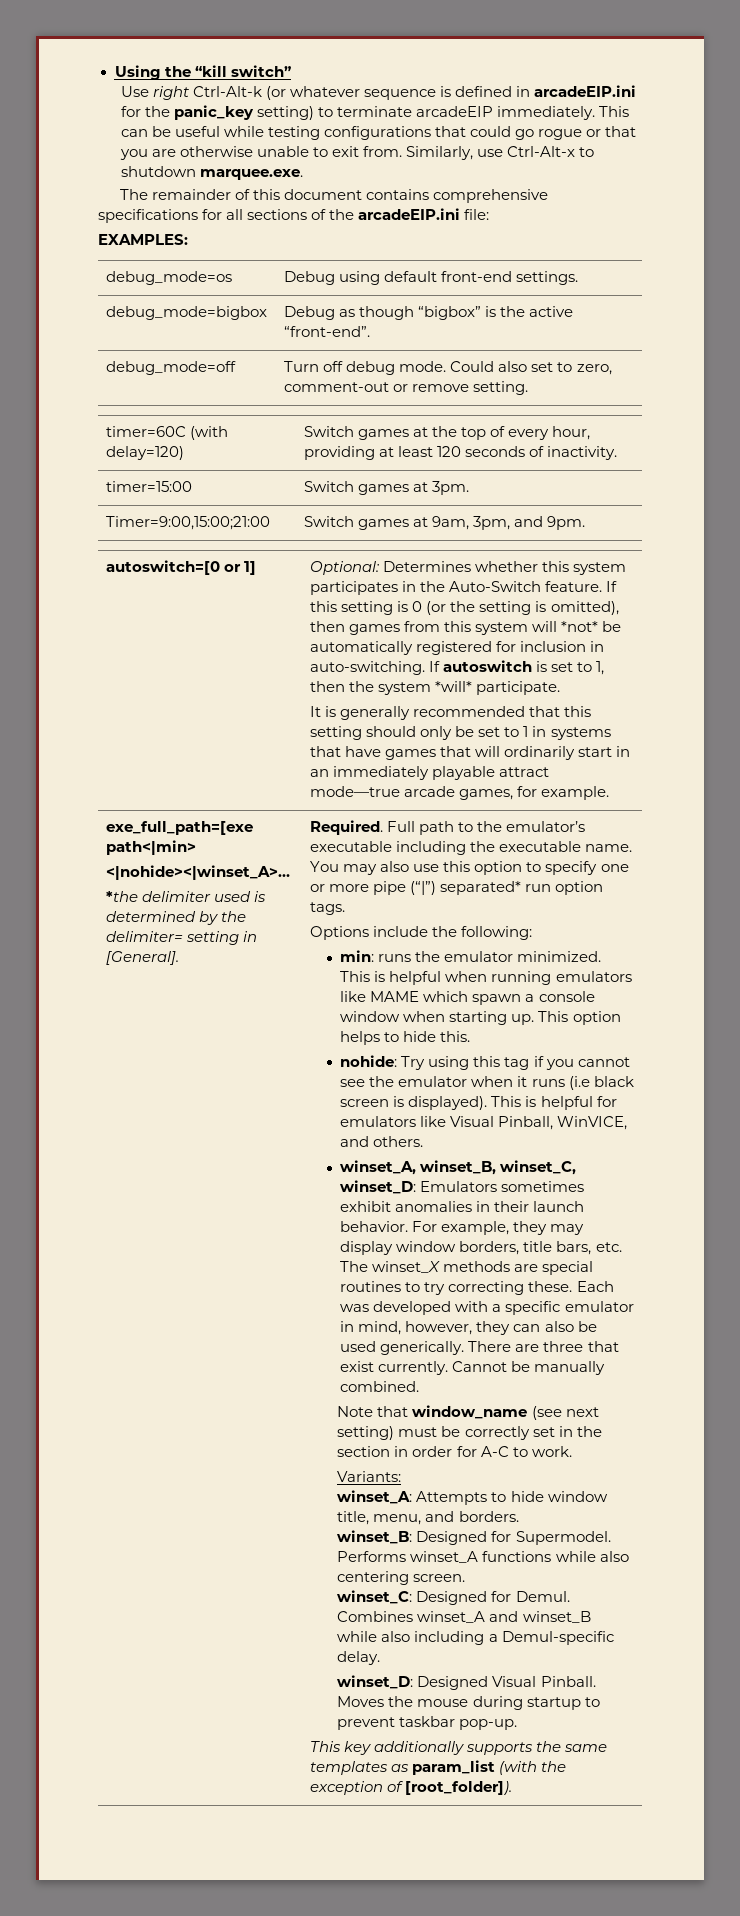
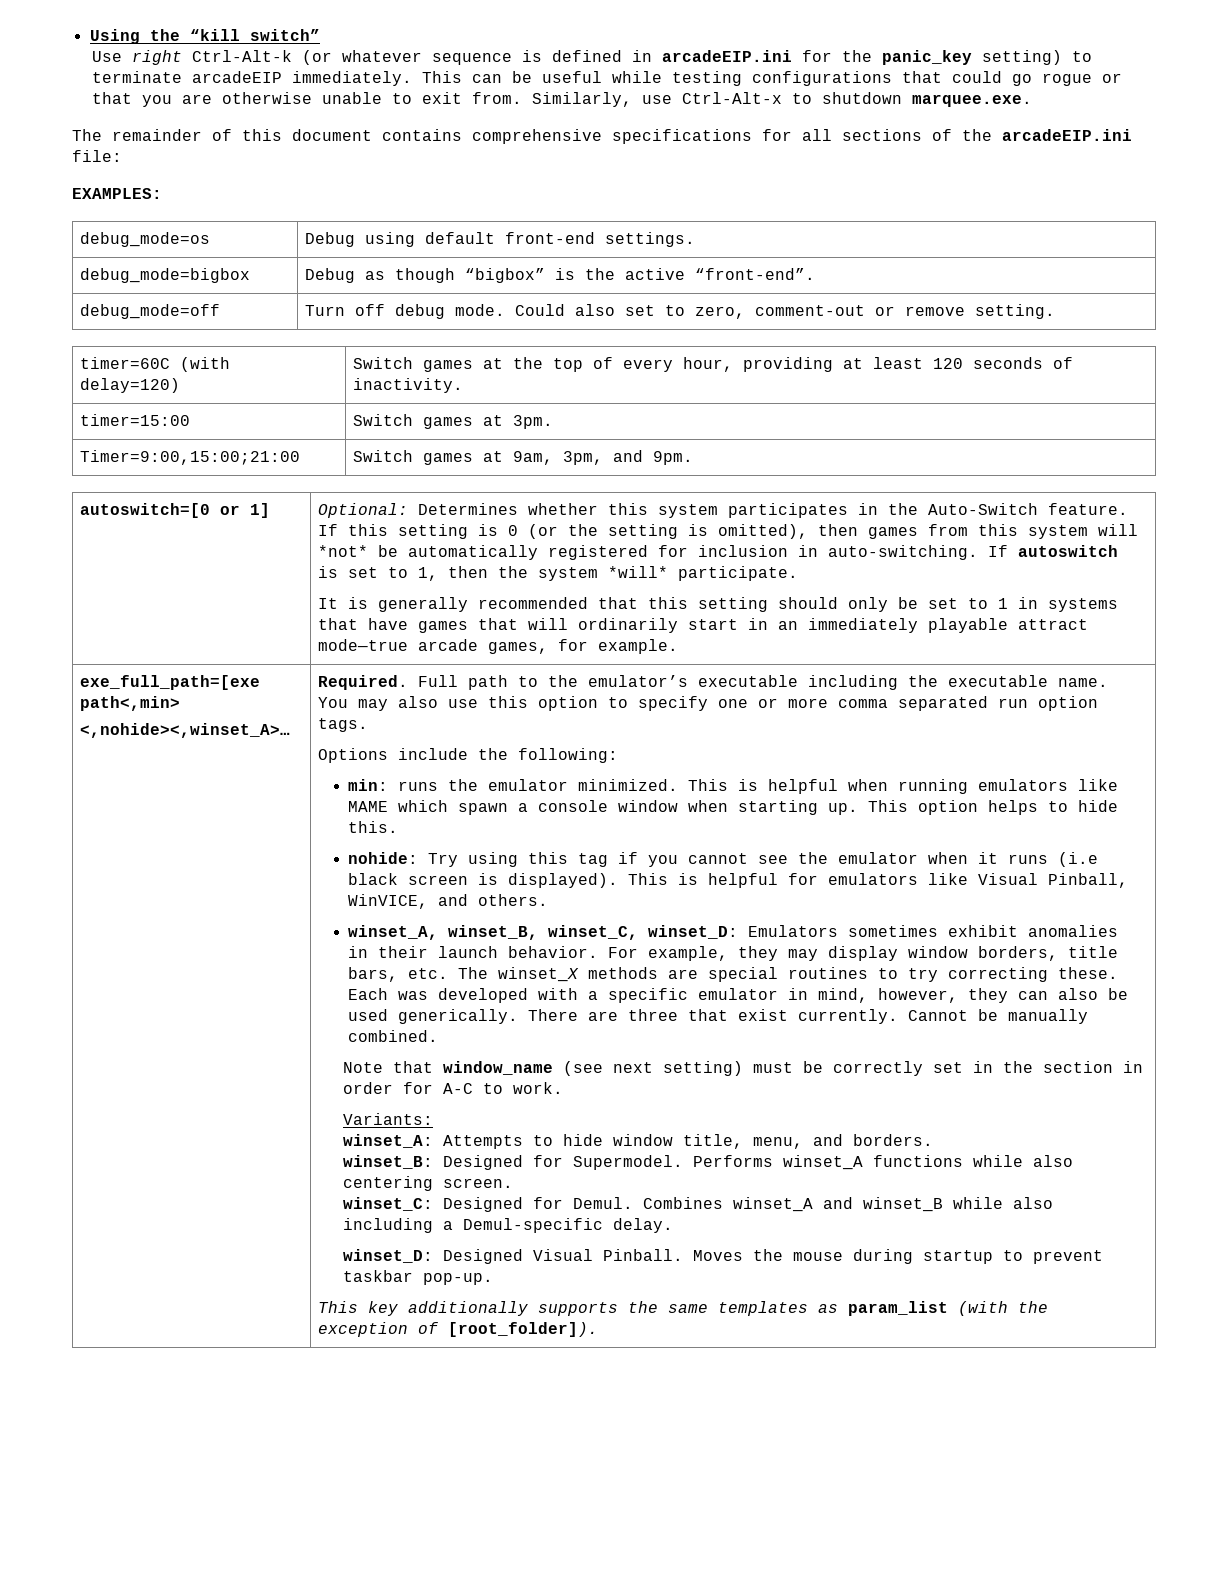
[106,840,197,855] [106,865,291,880] [106,891,267,902] [106,911,247,925] [106,931,258,945] [106,951,180,965] path<|min> // <|nohide><|winset_A>… // *the delimiter used is determined by the delimiter= setting in [General]. -> [80,696,181,711] [80,723,291,738] path<,min> // <,nohide><,winset_A>…
[373,881,522,895] pipe (“|”) separated* -> [838,696,989,711] comma separated

